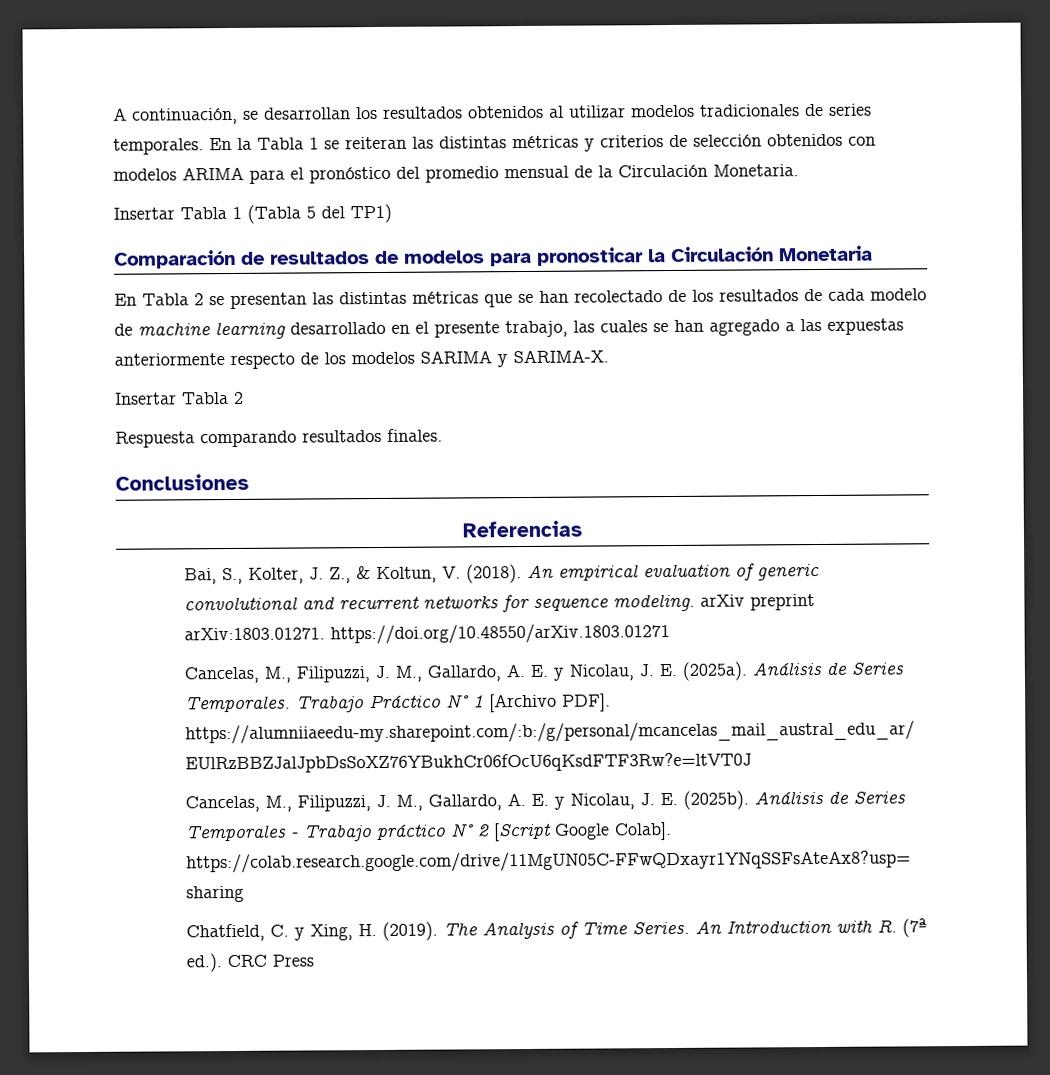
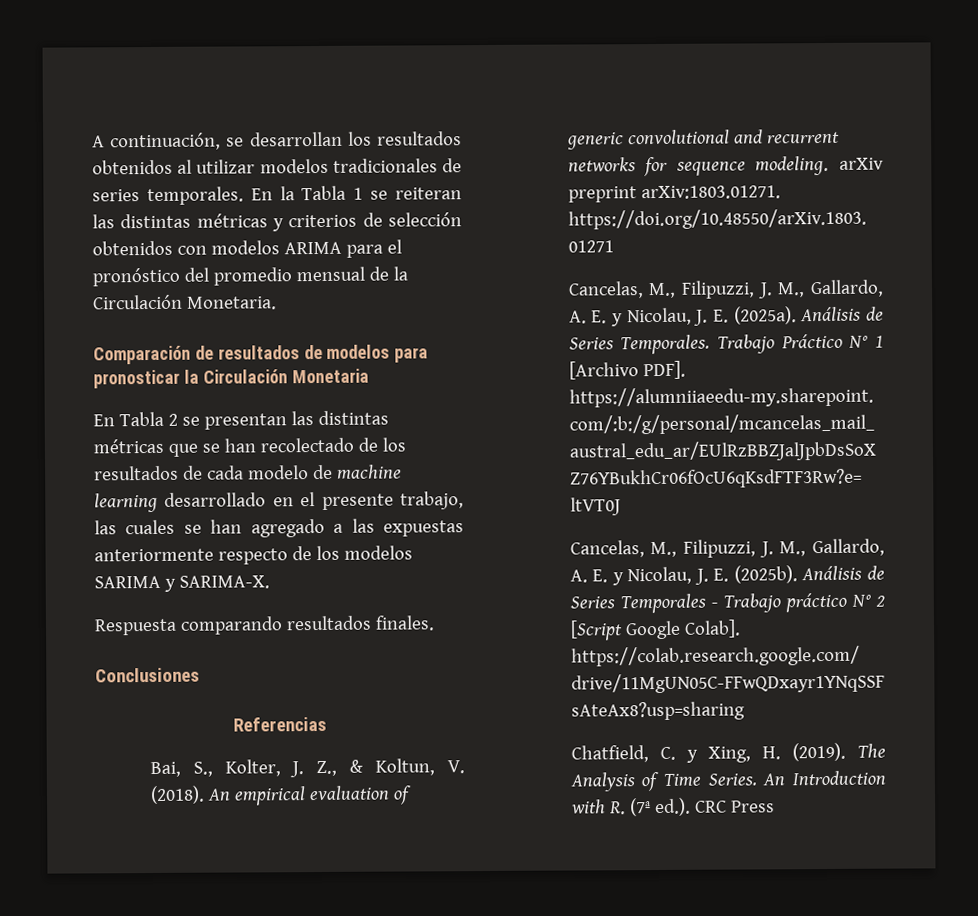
[113,203,392,224] // Insertar Tabla 1 (Tabla 5 del TP1) -> (277, 303) none
[115,391,244,405] // Insertar Tabla 2 -> (270, 582) none

